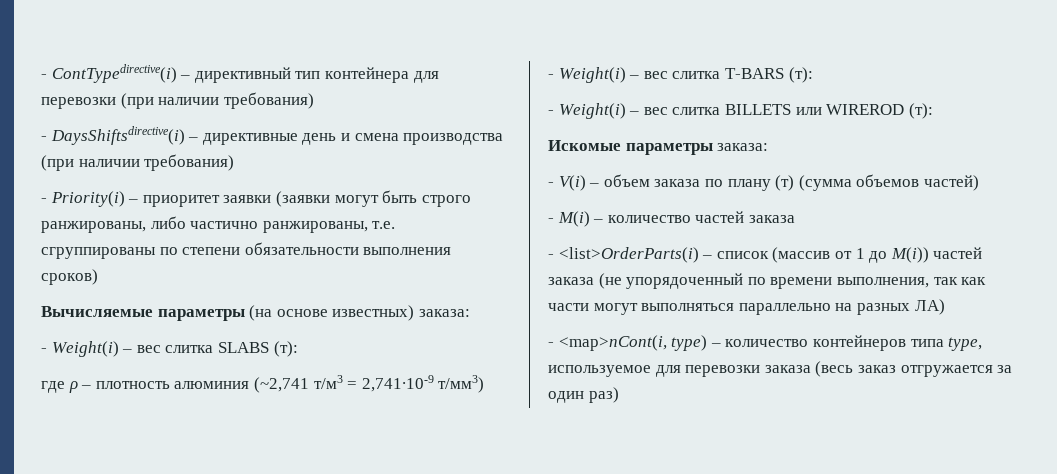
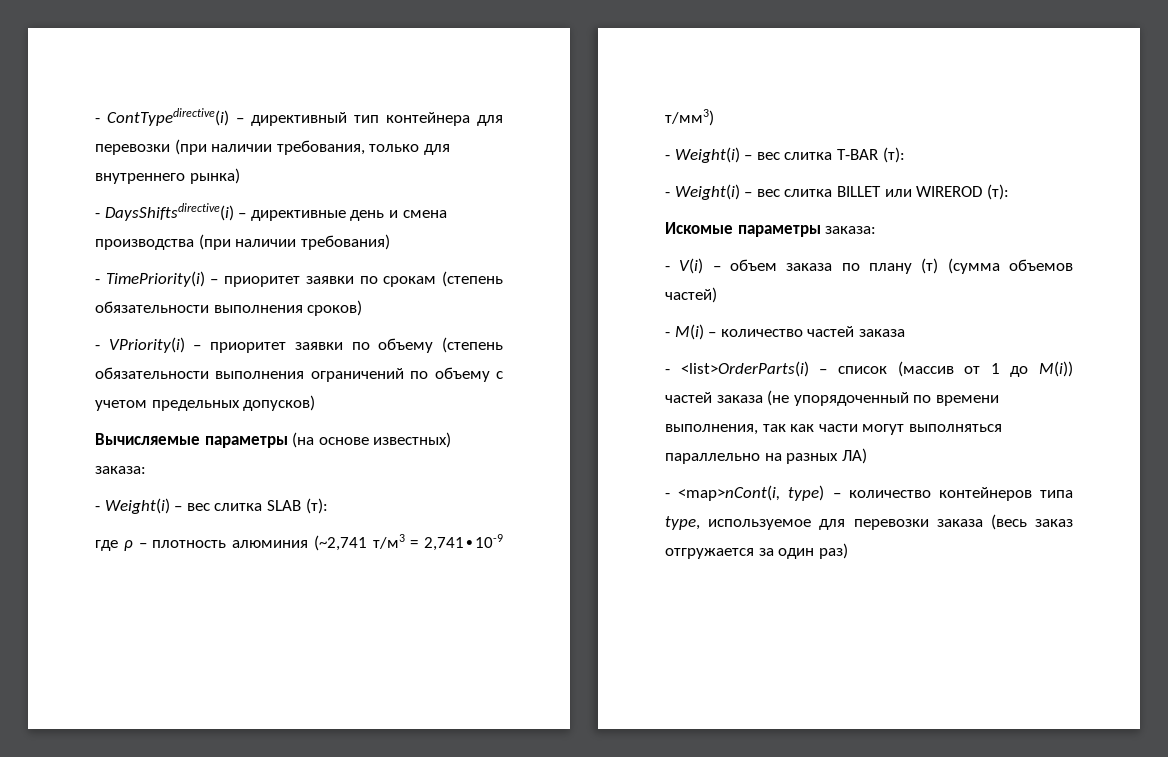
[223,92,314,109] требования) -> [276,140,450,155] [95,168,240,184] требования, только для внутреннего рынка)
[50,190,471,207] [41,216,396,233] [41,242,452,259] [41,269,98,285] Priority(i) – приоритет заявки (заявки могут быть строго ранжированы, либо частично ранжированы, т.е. сгруппированы по степени обязательности выполнения сроков) -> [105,271,504,287] [95,300,363,316] [95,337,504,353] [95,367,503,382] [95,395,316,411] TimePriority(i) – приоритет заявки по срокам (степень обязательности выполнения сроков) // - VPriority(i) – приоритет заявки по объему (степень обязательности выполнения ограничений по объему с учетом предельных допусков)
[217,342,269,353] SLABS -> [266,500,301,511] SLAB
[724,68,784,79] T-BARS -> [836,149,878,160] T-BAR
[724,104,791,115] BILLETS -> [836,186,881,197] BILLET

